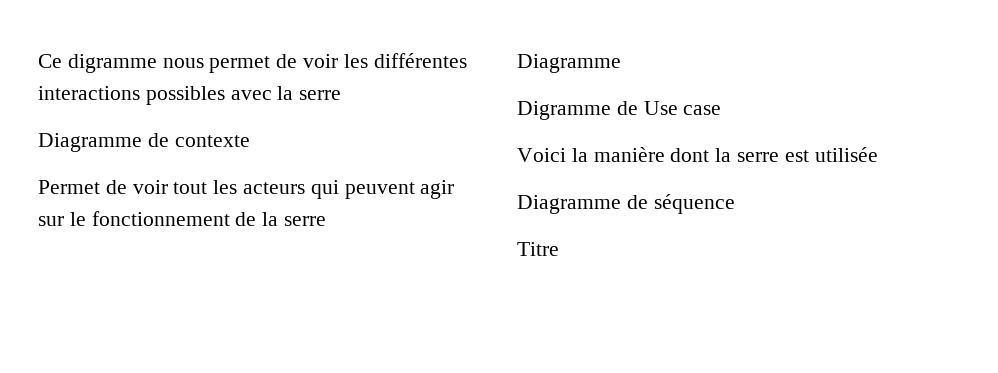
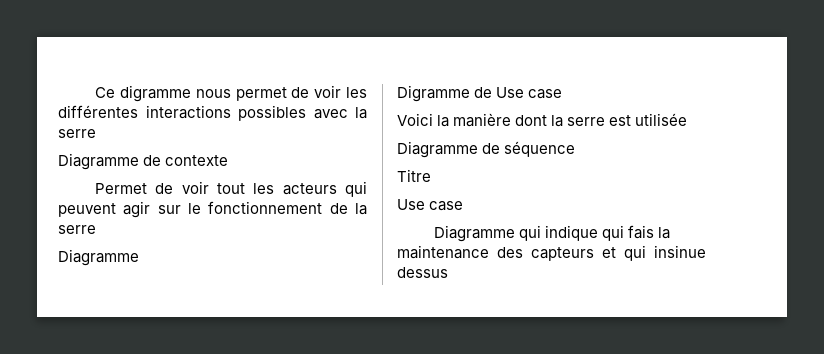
(559, 249) none -> [397,199,464,211] [434,225,671,242] [397,245,706,261] [397,267,448,278] // Use case // Diagramme qui indique qui fais la maintenance des capteurs et qui insinue dessus

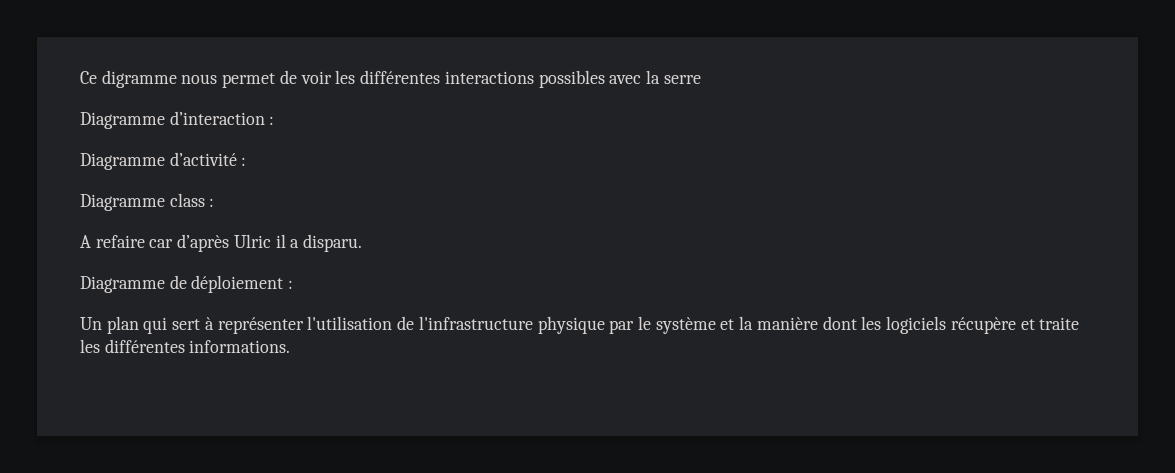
[143,155,229,166] [95,181,367,197] [58,201,367,218] [58,225,96,234] [58,249,139,266] [397,85,563,102] [397,113,688,127] [397,141,576,158] [397,169,431,182] [397,199,464,211] [434,225,671,242] [397,245,706,261] [397,267,448,278] de contexte // Permet de voir tout les acteurs qui peuvent agir sur le fonctionnement de la serre // Diagramme // Digramme de Use case // Voici la manière dont la serre est utilisée // Diagramme de séquence // Titre // Use case // Diagramme qui indique qui fais la maintenance des capteurs et qui insinue dessus -> [169,111,275,125] [80,152,247,170] [80,193,215,211] [80,234,363,252] [80,275,294,293] [80,316,1080,334] [80,339,291,353] d’interaction : // Diagramme d’activité : // Diagramme class : // A refaire car d’après Ulric il a disparu. // Diagramme de déploiement : // Un plan qui sert à représenter l'utilisation de l'infrastructure physique par le système et la manière dont les logiciels récupère et traite les différentes informations.

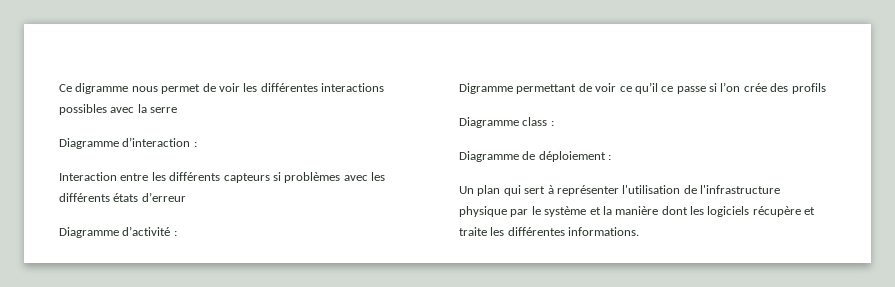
[80,152,247,170] [80,193,215,211] [80,234,363,252] Diagramme d’activité : // Diagramme class : // A refaire car d’après Ulric il a disparu. -> [59,172,385,183] [59,192,186,202] [59,226,177,238] [459,82,826,94] [459,117,554,128] Interaction entre les différents capteurs si problèmes avec les différents états d’erreur // Diagramme d’activité : // Digramme permettant de voir ce qu’il ce passe si l’on crée des profils // Diagramme class :

